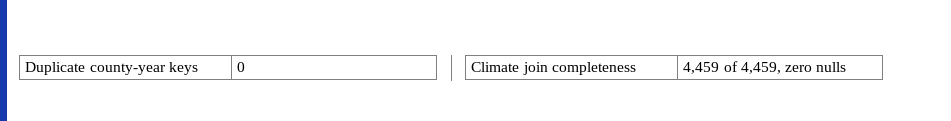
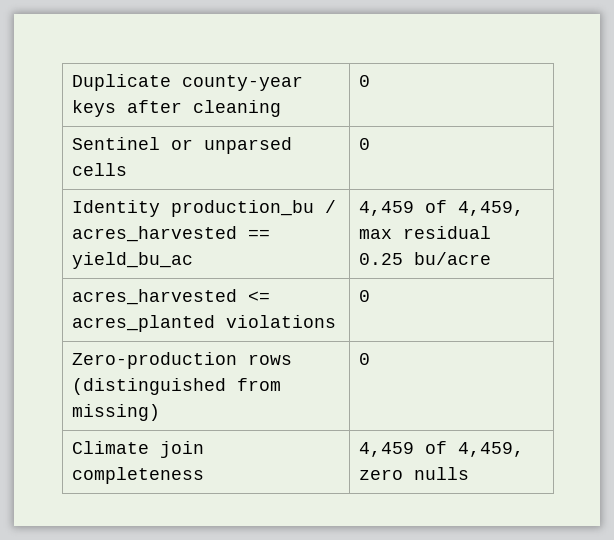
(198, 68) none -> [127,100,282,117] [359,75,371,87] [72,137,293,154] [72,163,128,176] [359,138,371,150] [72,200,337,217] [72,226,271,242] [72,252,194,269] [359,200,525,216] [359,226,492,239] [359,252,492,265] [72,289,271,305] [72,315,337,332] [359,290,371,302] [72,352,293,369] [72,378,282,395] [72,404,161,421] after cleaning | 0 // Sentinel or unparsed cells | 0 // Identity production_bu / acres_harvested == yield_bu_ac | 4,459 of 4,459, max residual 0.25 bu/acre // acres_harvested <= acres_planted violations | 0 // Zero-production rows (distinguished from missing)

